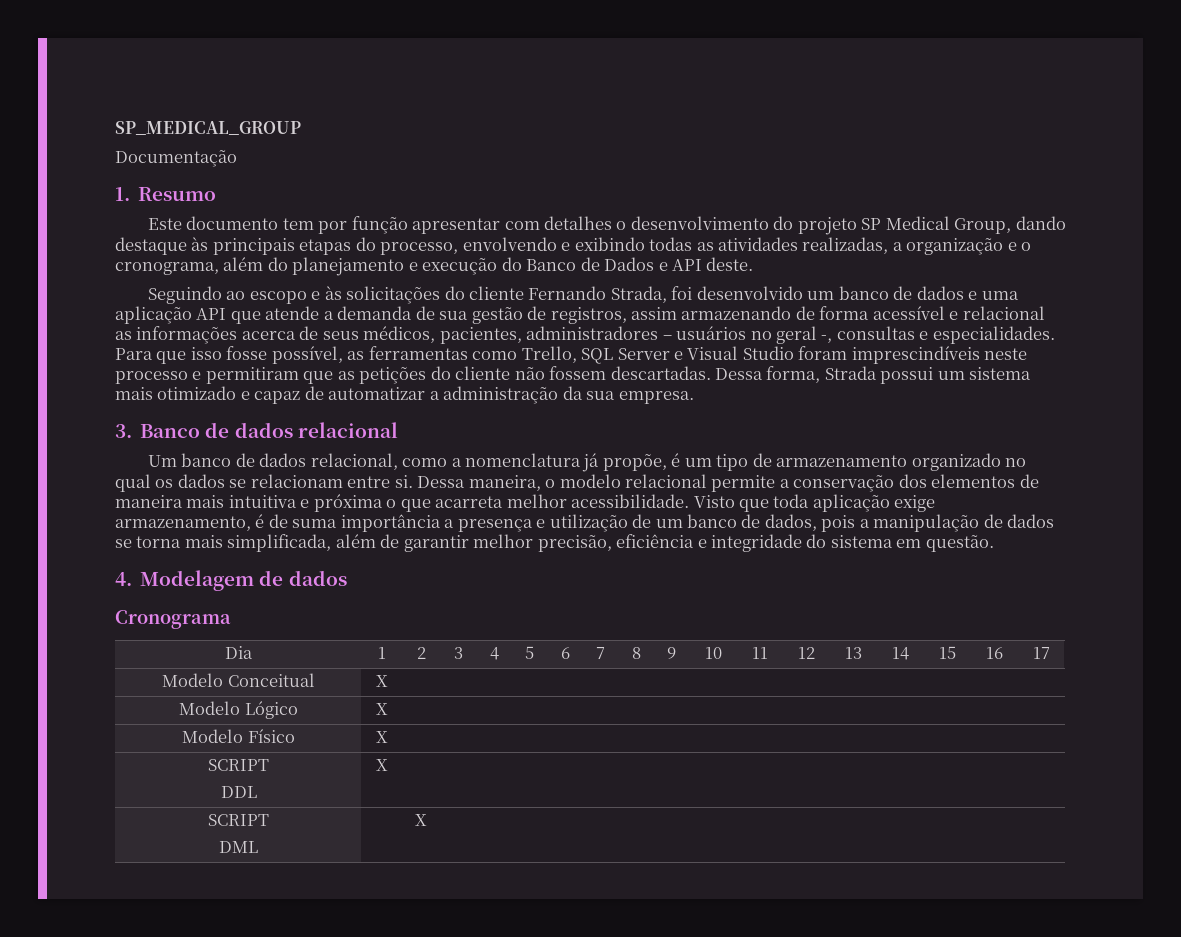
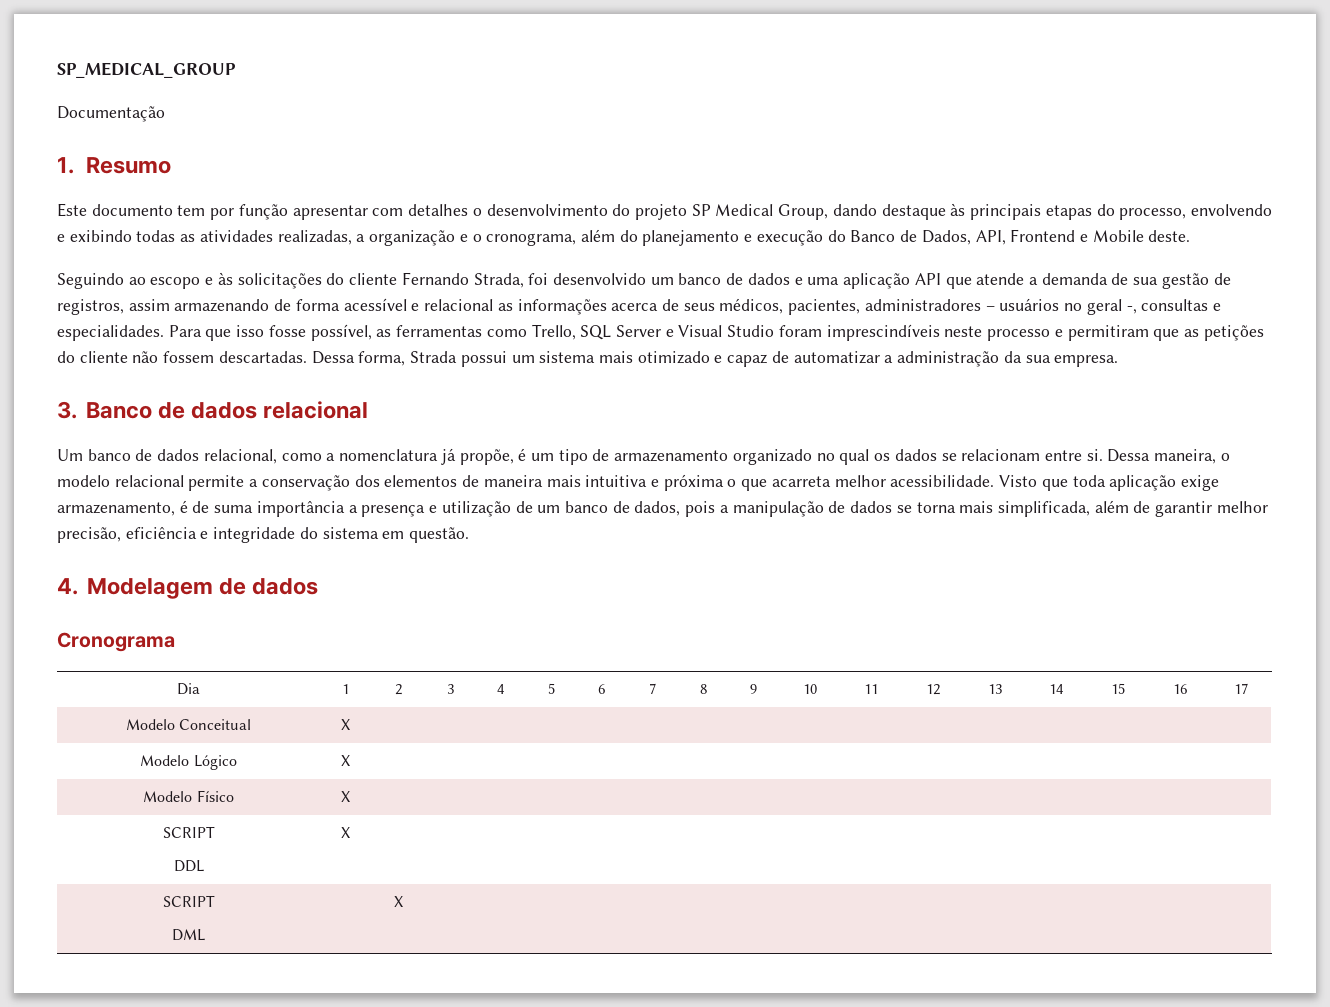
[604,257,703,271] Dados e API -> [921,229,1144,245] Dados, API, Frontend e Mobile

